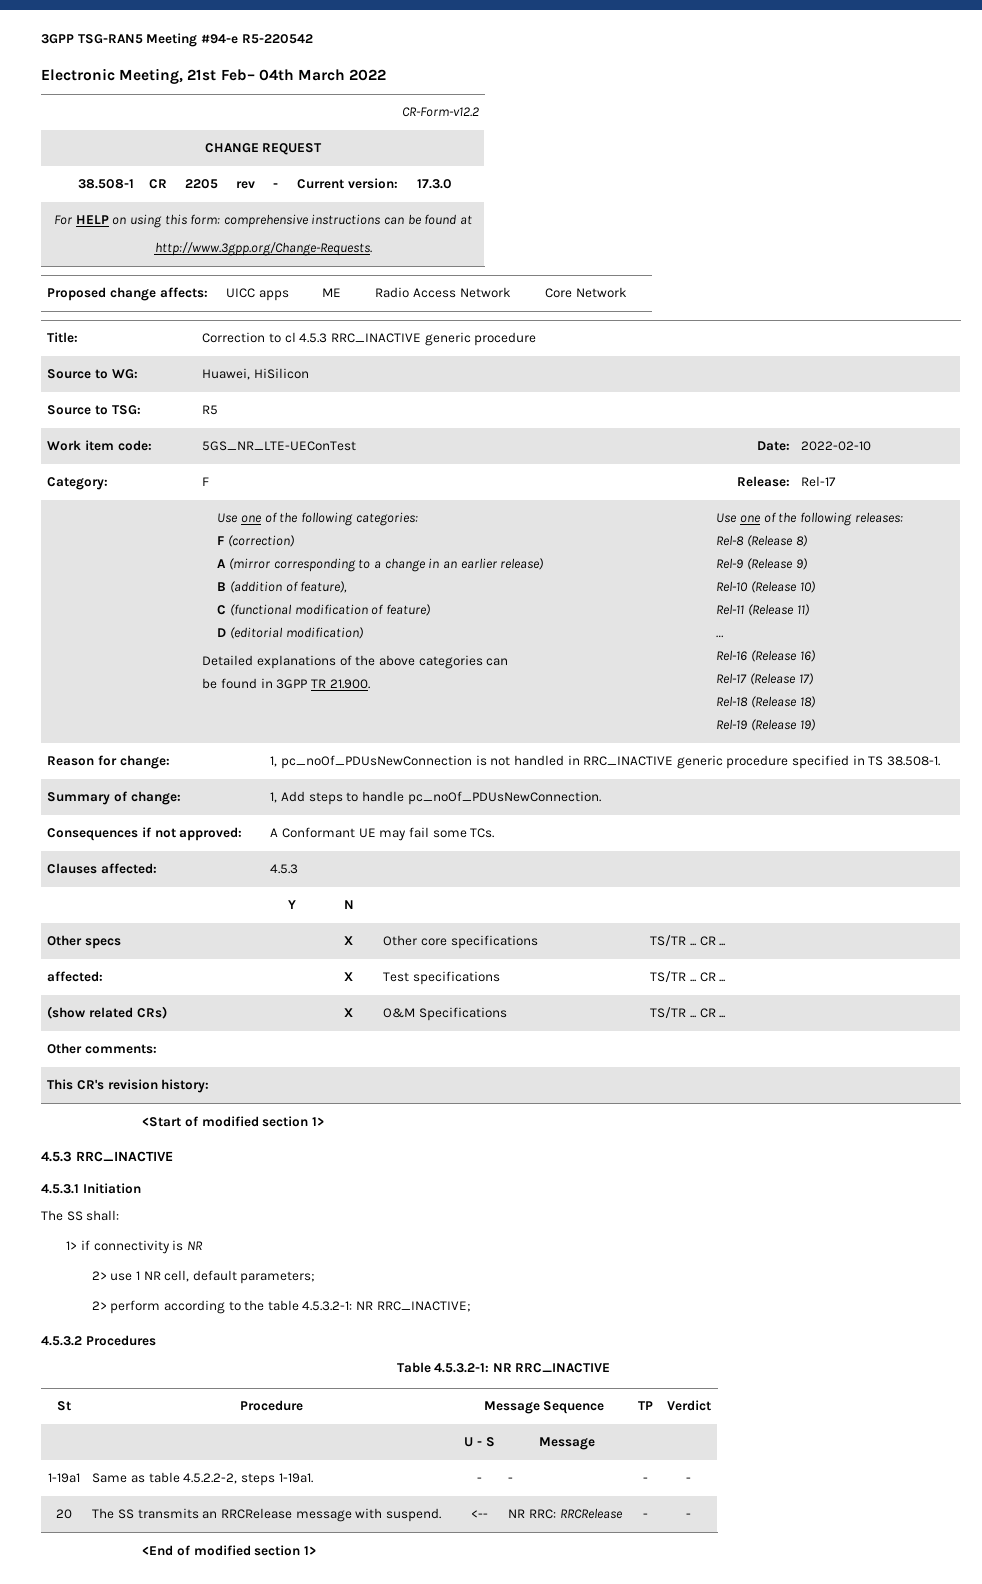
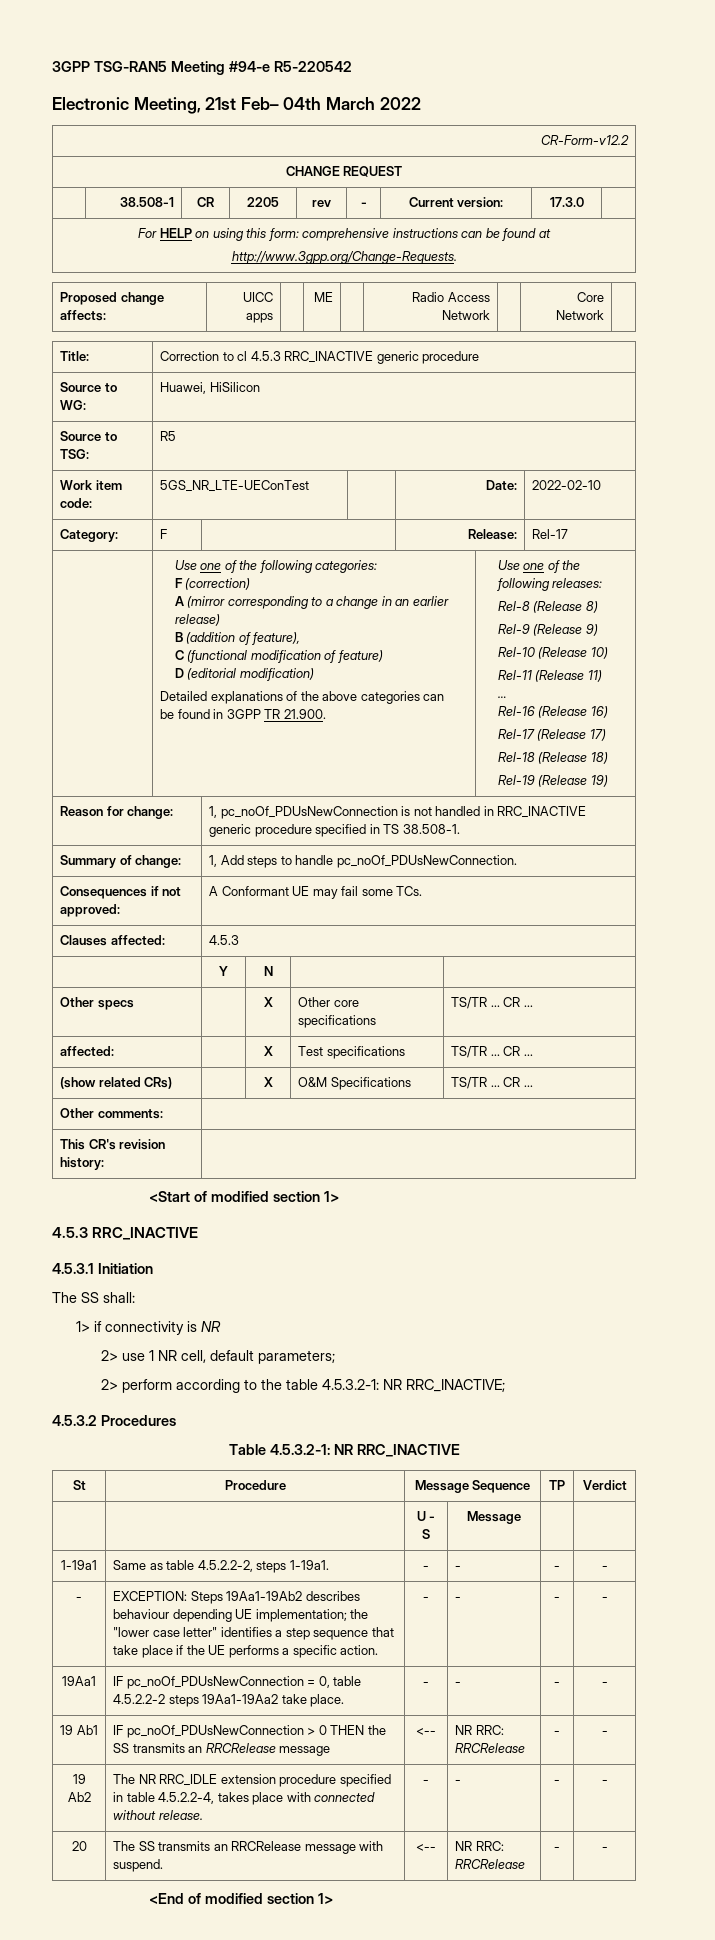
(691, 1479) none -> [76,1596,82,1601] [113,1591,360,1604] [113,1609,369,1622] [113,1627,394,1640] [113,1645,379,1658] [423,1596,429,1601] [455,1596,462,1601] [554,1596,560,1601] [601,1596,608,1601] [62,1676,96,1686] [113,1676,362,1689] [113,1694,345,1707] [423,1681,429,1686] [455,1681,462,1686] [554,1681,560,1686] [601,1681,608,1686] [60,1725,98,1735] [113,1725,386,1738] [113,1743,331,1756] [416,1728,436,1735] [455,1725,504,1735] [455,1743,526,1753] [554,1730,560,1735] [601,1730,608,1735] [72,1774,86,1784] [67,1792,91,1802] [113,1774,391,1787] [113,1792,376,1805] [113,1810,203,1820] [423,1779,429,1784] [455,1779,462,1784] [554,1779,560,1784] [601,1779,608,1784] // - | EXCEPTION: Steps 19Aa1-19Ab2 describes behaviour depending UE implementation; the "lower case letter" identifies a step sequence that take place if the UE performs a specific action. | - | - | - | - // 19Aa1 | IF pc_noOf_PDUsNewConnection = 0, table 4.5.2.2-2 steps 19Aa1-19Aa2 take place. | - | - | - | - // 19 Ab1 | IF pc_noOf_PDUsNewConnection > 0 THEN the SS transmits an RRCRelease message | <-- | NR RRC: RRCRelease | - | - // 19 Ab2 | The NR RRC_IDLE extension procedure specified in table 4.5.2.2-4, takes place with connected without release. | - | - | - | -

